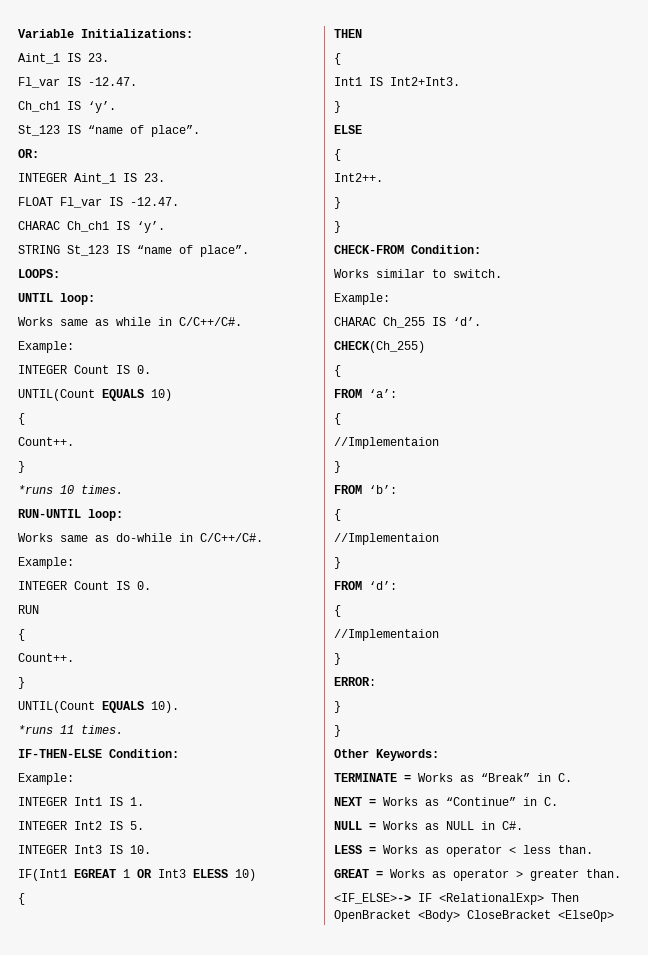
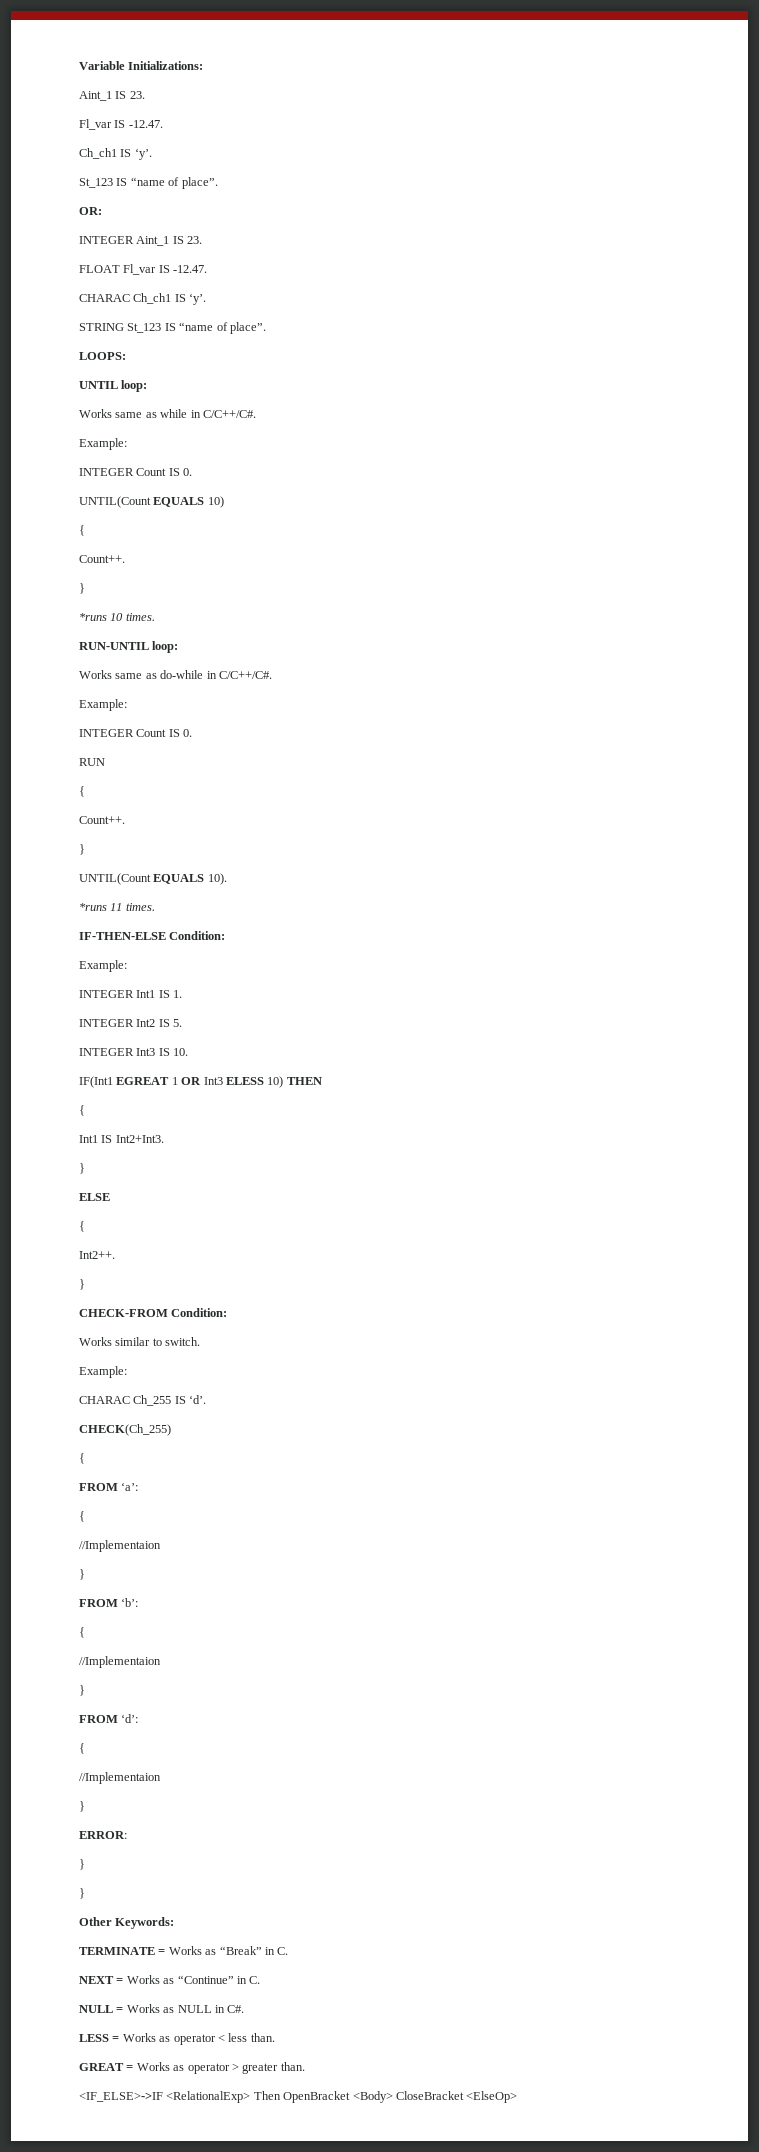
[18,893,25,905] // { // -> (284, 1082) none
[334,221,341,233] // } -> (85, 1284) none
[334,893,432,904] <IF_ELSE>-> IF -> [79,2092,163,2102] <IF_ELSE>->IF

